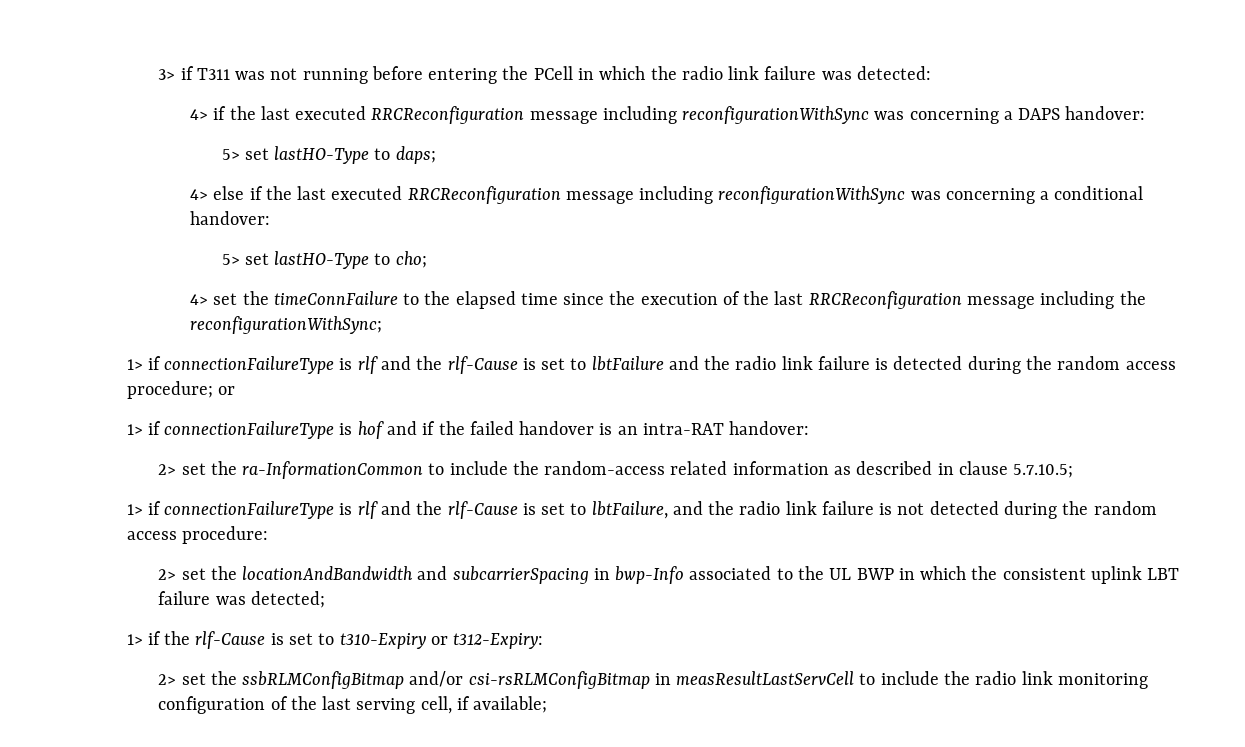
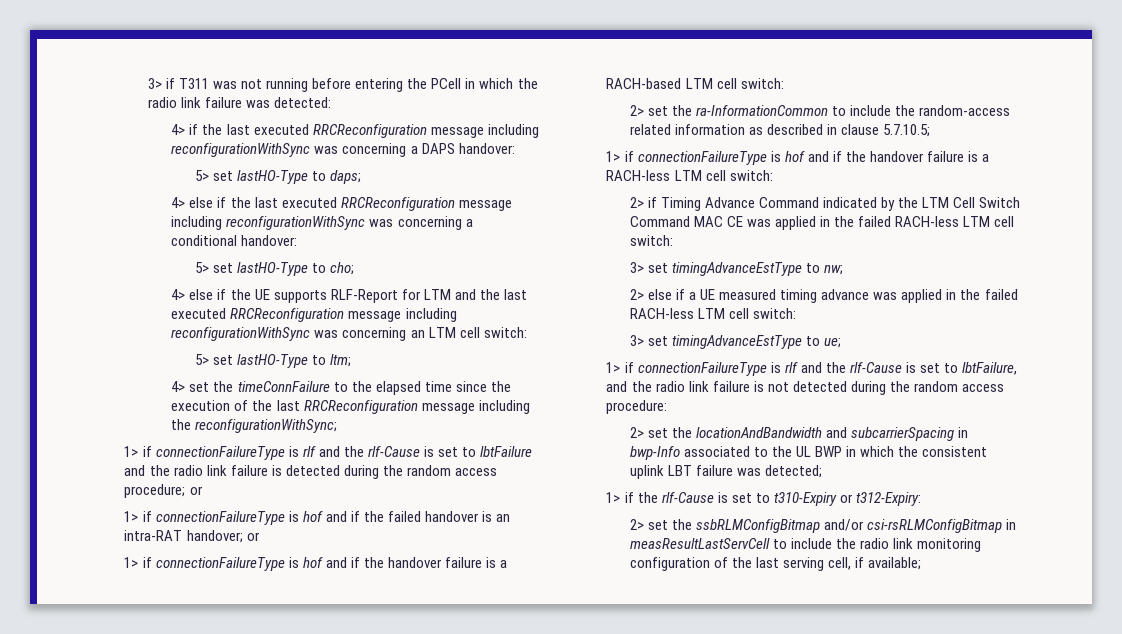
(427, 259) none -> [171,289,527,303] [171,308,457,322] [171,327,527,341] [194,354,352,368] // 4> else if the UE supports RLF-Report for LTM and the last executed RRCReconfiguration message including reconfigurationWithSync was concerning an LTM cell switch: // 5> set lastHO-Type to ltm;
[729,421,810,435] handover: -> [186,530,260,543] [124,557,508,571] [606,78,784,89] handover; or // 1> if connectionFailureType is hof and if the handover failure is a RACH-based LTM cell switch:
(1074, 471) none -> [606,151,990,165] [606,170,773,181] [629,197,1021,211] [629,216,1015,230] [629,235,673,246] [629,262,844,276] [629,289,1018,303] [629,308,797,319] [629,335,842,349] // 1> if connectionFailureType is hof and if the handover failure is a RACH-less LTM cell switch: // 2> if Timing Advance Command indicated by the LTM Cell Switch Command MAC CE was applied in the failed RACH-less LTM cell switch: // 3> set timingAdvanceEstType to nw; // 2> else if a UE measured timing advance was applied in the failed RACH-less LTM cell switch: // 3> set timingAdvanceEstType to ue;

